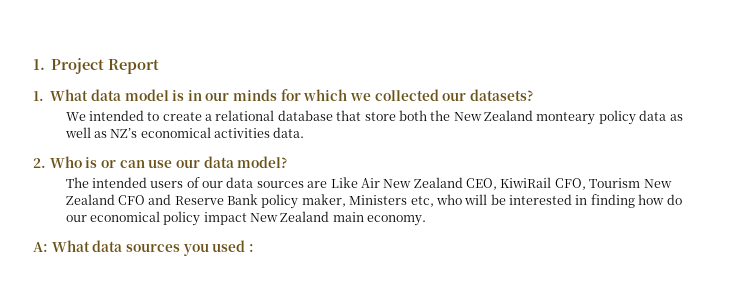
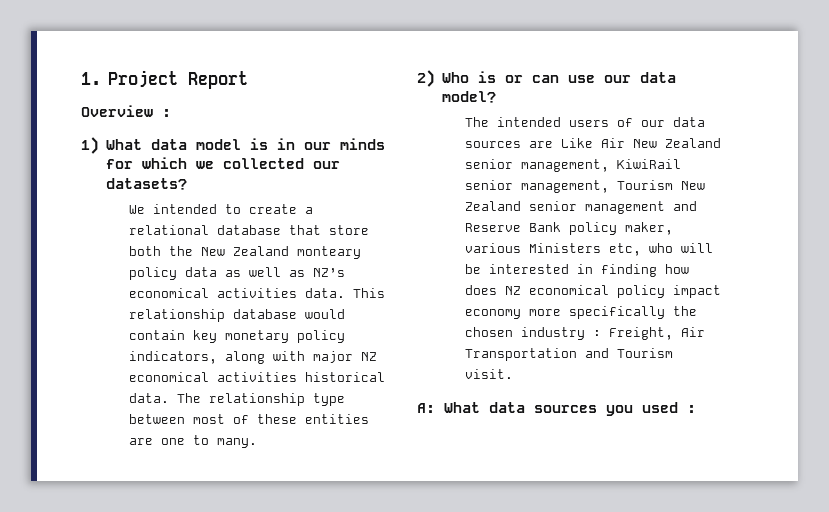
[33,91,44,101] 1. -> [81,105,171,117] [81,137,99,154] Overview : // 1)
[33,158,46,168] // 2. -> [353,288,386,298] [129,309,346,322] [129,330,346,343] [129,351,378,364] [129,372,386,382] [129,393,346,406] [129,414,370,424] [129,435,258,448] [417,70,435,87] This relationship database would contain key monetary policy indicators, along with major NZ economical activities historical data. The relationship type between most of these entities are one to many. // 2)
[466,177,586,190] CEO, KiwiRail CFO, -> [465,159,682,172] [465,180,610,193] senior management, KiwiRail senior management,
[117,195,145,205] CFO -> [529,201,666,214] senior management
(346, 200) none -> [465,243,522,253] various
[666,194,682,205] [65,215,87,222] do our -> [465,285,522,295] does NZ
[250,211,427,226] New Zealand main economy. -> [465,306,698,319] [465,327,706,340] [465,348,674,361] [465,369,514,379] economy more specifically the chosen industry : Freight, Air Transportation and Tourism visit.

